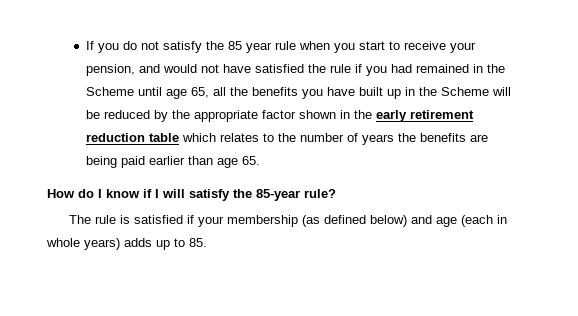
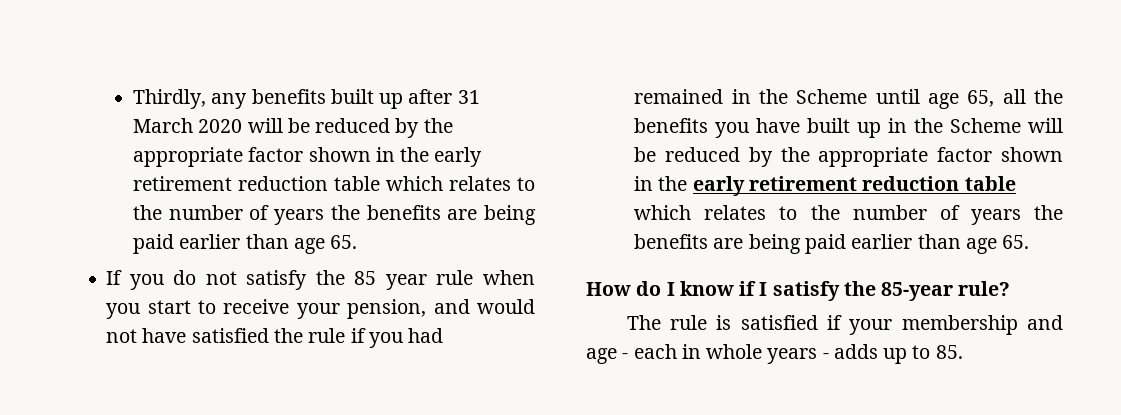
(85, 45) none -> [132,89,480,109] [132,118,453,138] [132,147,483,167] [132,176,536,191] [132,205,536,225] [132,234,358,254] Thirdly, any benefits built up after 31 March 2020 will be reduced by the appropriate factor shown in the early retirement reduction table which relates to the number of years the benefits are being paid earlier than age 65. //
[162,189,185,198] will -> (768, 289) none
[301,215,507,227] [46,238,120,250] (as defined below) and age (each in whole years) -> [1027,315,1063,330] [586,344,829,364] and age - each in whole years -

